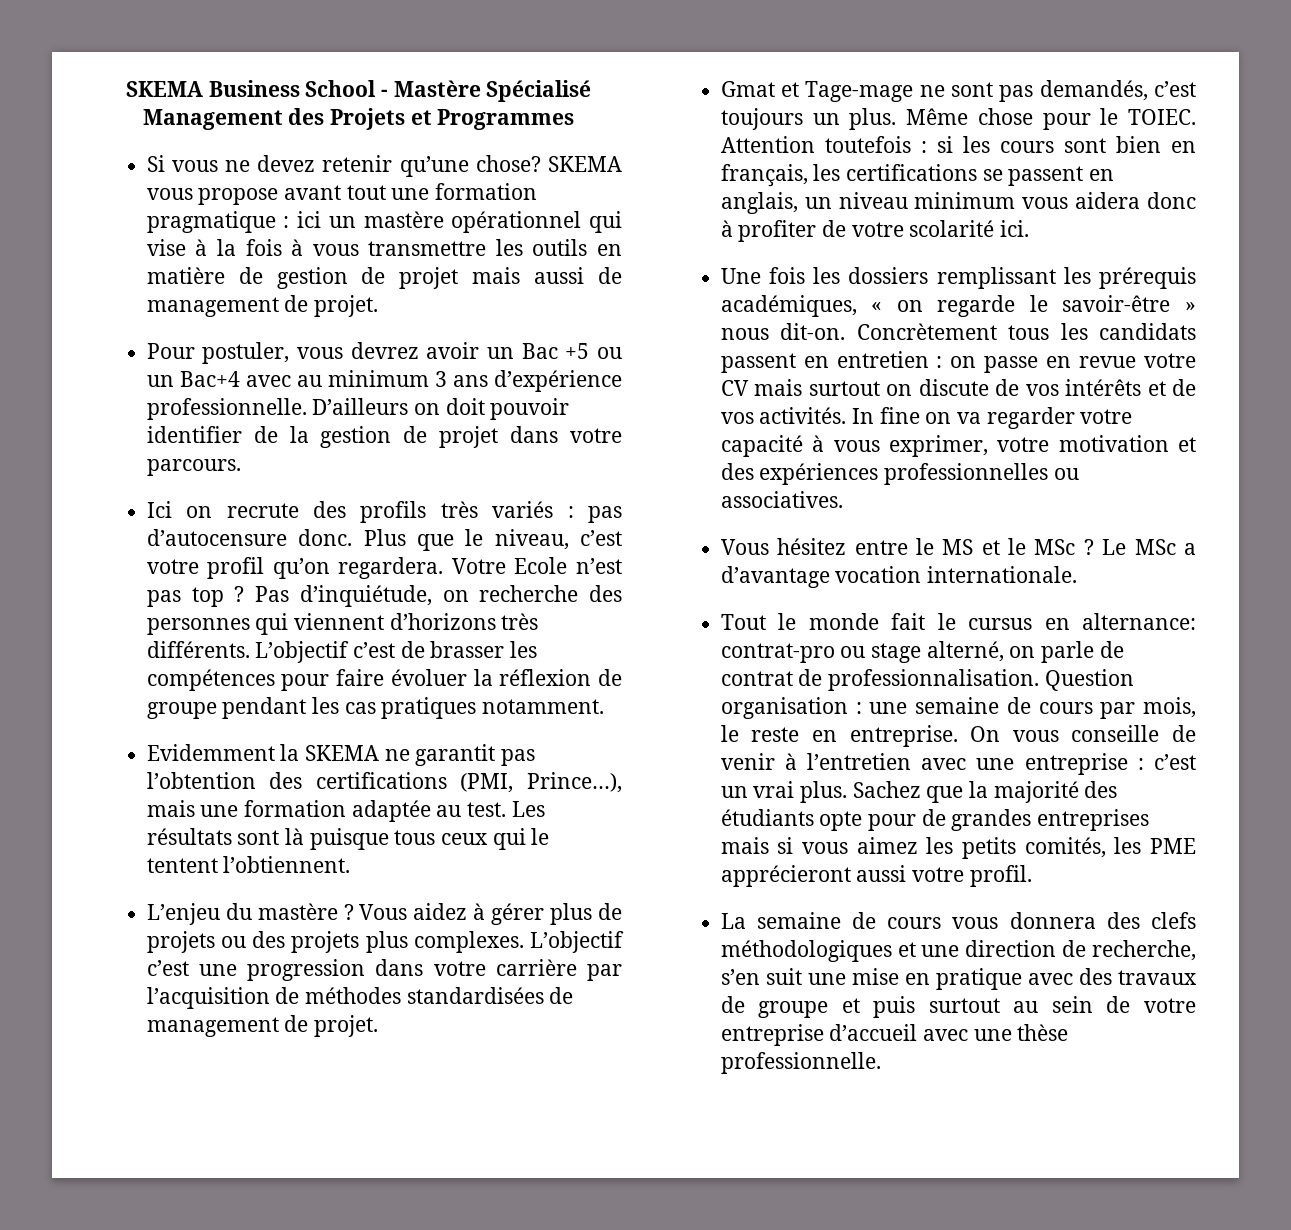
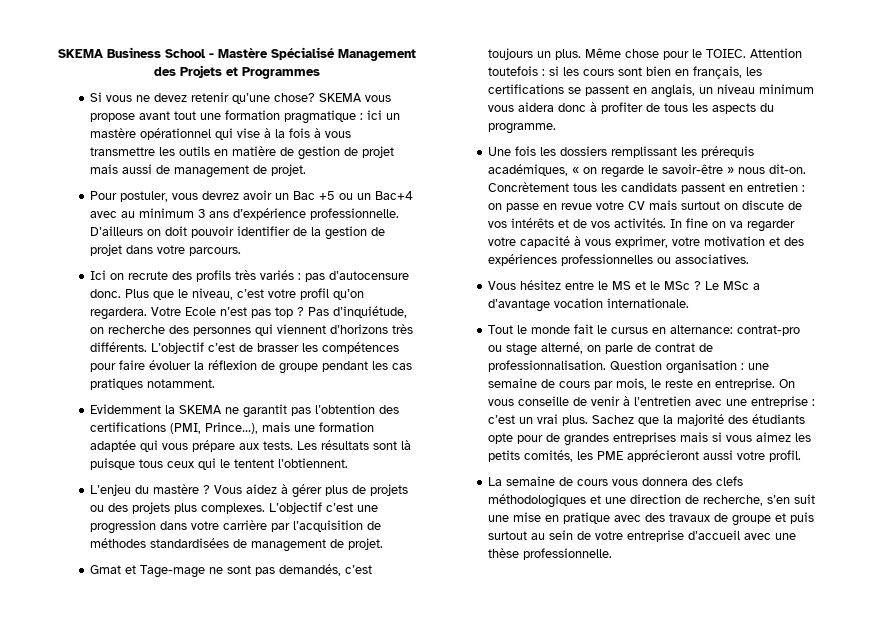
[436,802,507,817] au test. -> [140,440,294,452] qui vous prépare aux tests.
[851,220,1030,237] votre scolarité ici. -> [664,103,775,114] [488,123,557,134] tous les aspects du programme.

